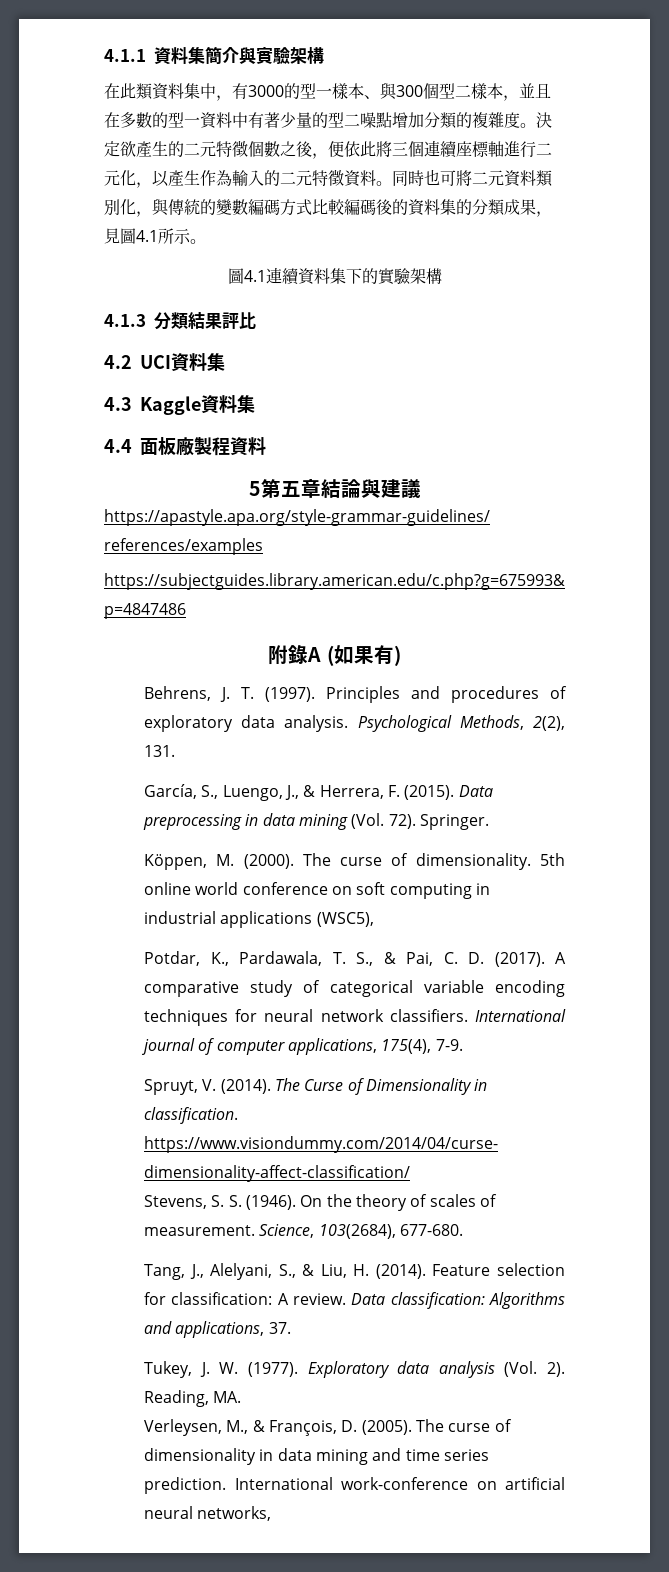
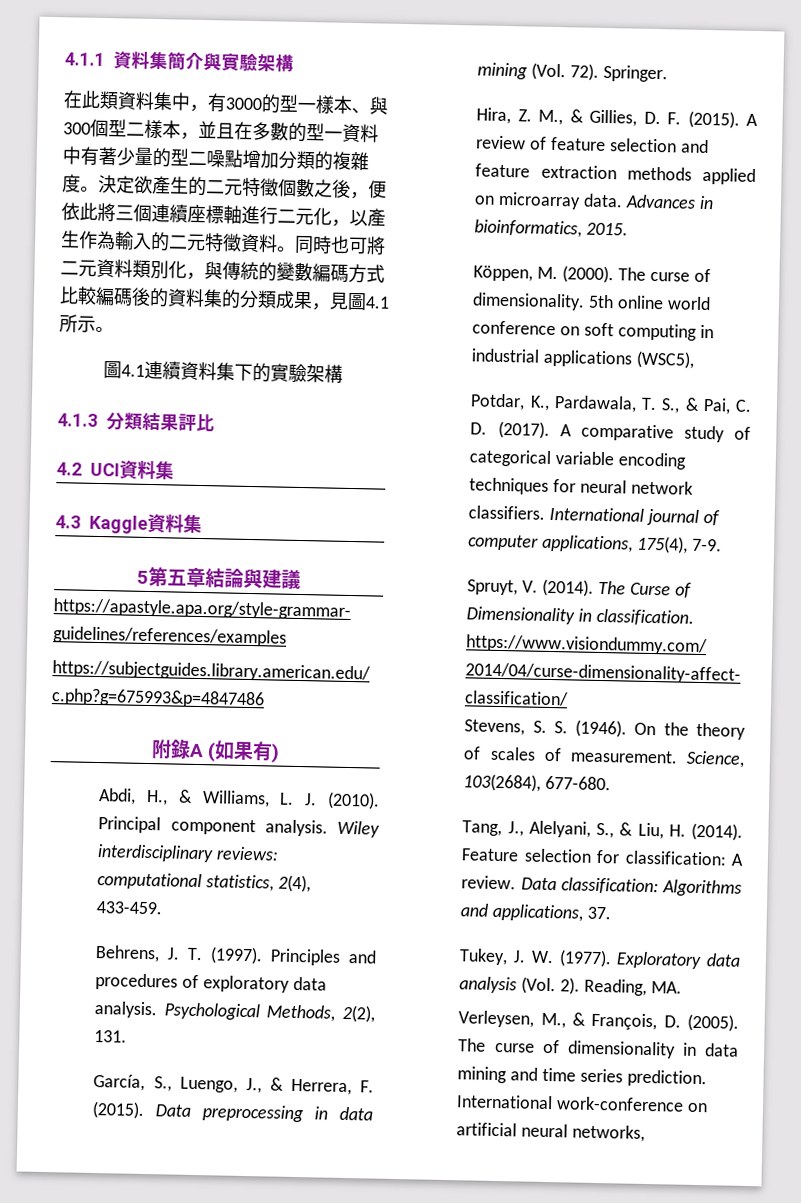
[104,437,266,456] // 4.4面板廠製程資料 -> (202, 524) none
(401, 655) none -> [98,788,380,810] [98,816,380,838] [97,844,280,863] [97,872,312,893] [96,901,163,915] // Abdi, H., & Williams, L. J. (2010). Principal component analysis. Wiley interdisciplinary reviews: computational statistics, 2(4), 433-459.
(489, 822) none -> [476,107,758,129] [476,135,709,154] [475,163,756,185] [474,191,714,210] [474,219,629,238] // Hira, Z. M., & Gillies, D. F. (2015). A review of feature selection and feature extraction methods applied on microarray data. Advances in bioinformatics, 2015.

